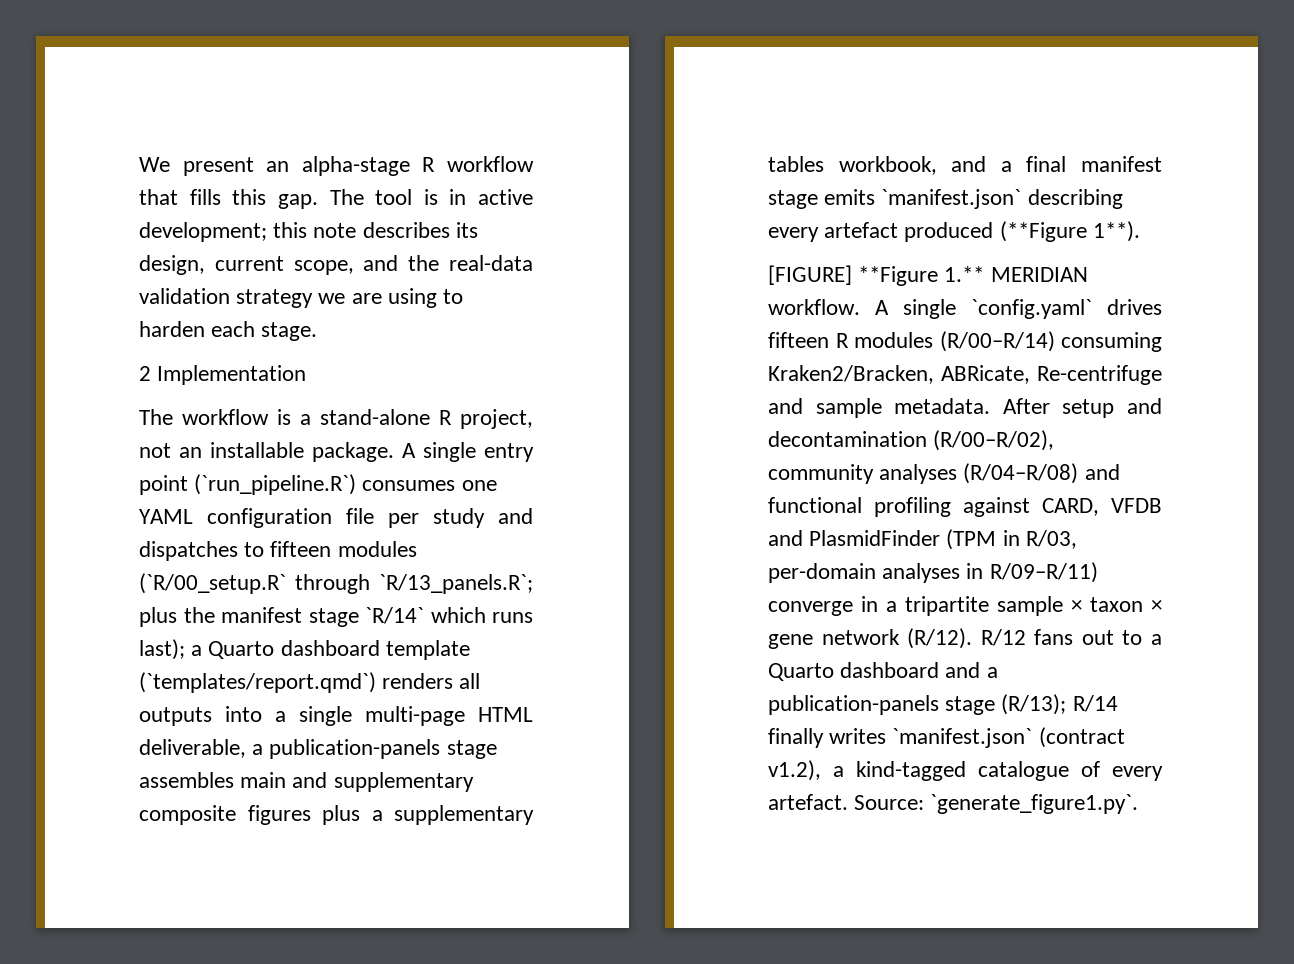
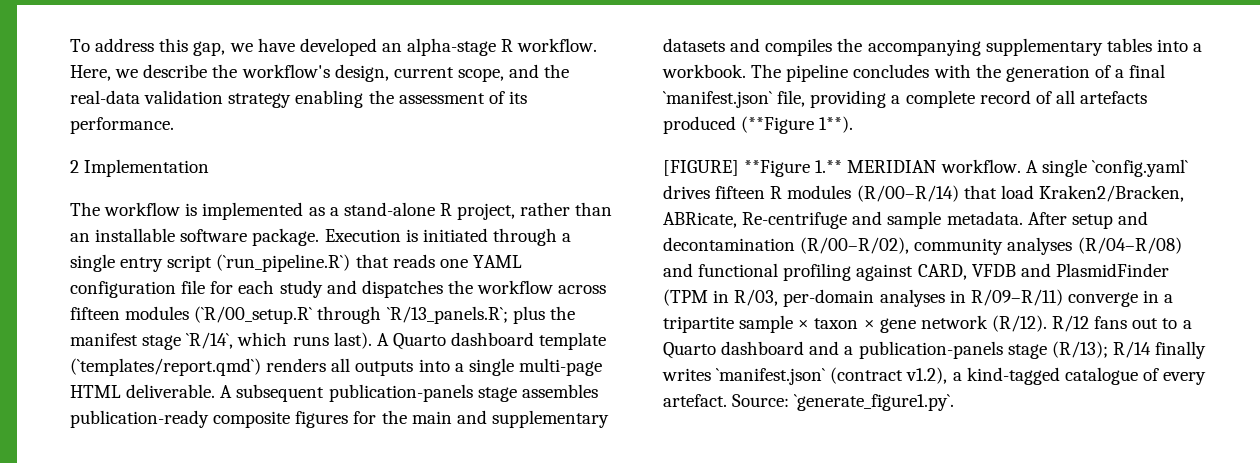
[139,156,534,176] [139,189,533,209] [139,222,478,242] We present an alpha-stage R workflow that fills this gap. The tool is in active development; this note describes its -> [70,38,598,56] [70,64,330,81] To address this gap, we have developed an alpha-stage R workflow. Here, we describe the workflow's
[318,288,464,308] [139,321,318,341] we are using to harden each stage. -> [295,90,527,108] [70,117,174,134] enabling the assessment of its performance.
(291, 417) none -> [202,202,325,220] implemented as
[139,442,534,462] [139,474,456,495] not an installable package. A single entry point (`run_pipeline.R`) consumes -> [520,202,613,216] [70,228,572,246] [70,254,435,272] rather than an installable software package. Execution is initiated through a single entry script (`run_pipeline.R`) that reads
[388,513,419,528] per -> [210,280,275,294] for each
[244,542,265,557] to -> [447,280,607,294] the workflow across
[365,607,424,624] `R/14` -> [186,332,234,349] `R/14`,
[139,639,203,660] last); a -> [333,332,389,349] last). A
[139,739,497,759] [139,772,474,792] [139,805,534,825] [768,156,1162,175] [768,189,1123,209] [768,222,899,242] deliverable, a publication-panels stage assembles main and supplementary composite figures plus a supplementary tables workbook, and a final manifest stage emits `manifest.json` describing every artefact -> [126,384,598,402] [70,410,609,428] [663,38,1203,56] [662,64,1166,82] [663,90,1148,108] deliverable. A subsequent publication-panels stage assembles publication-ready composite figures for the main and supplementary datasets and compiles the accompanying supplementary tables into a workbook. The pipeline concludes with the generation of a final `manifest.json` file, providing a complete record of all artefacts
[1061,332,1162,352] consuming -> [963,185,1034,199] that load

